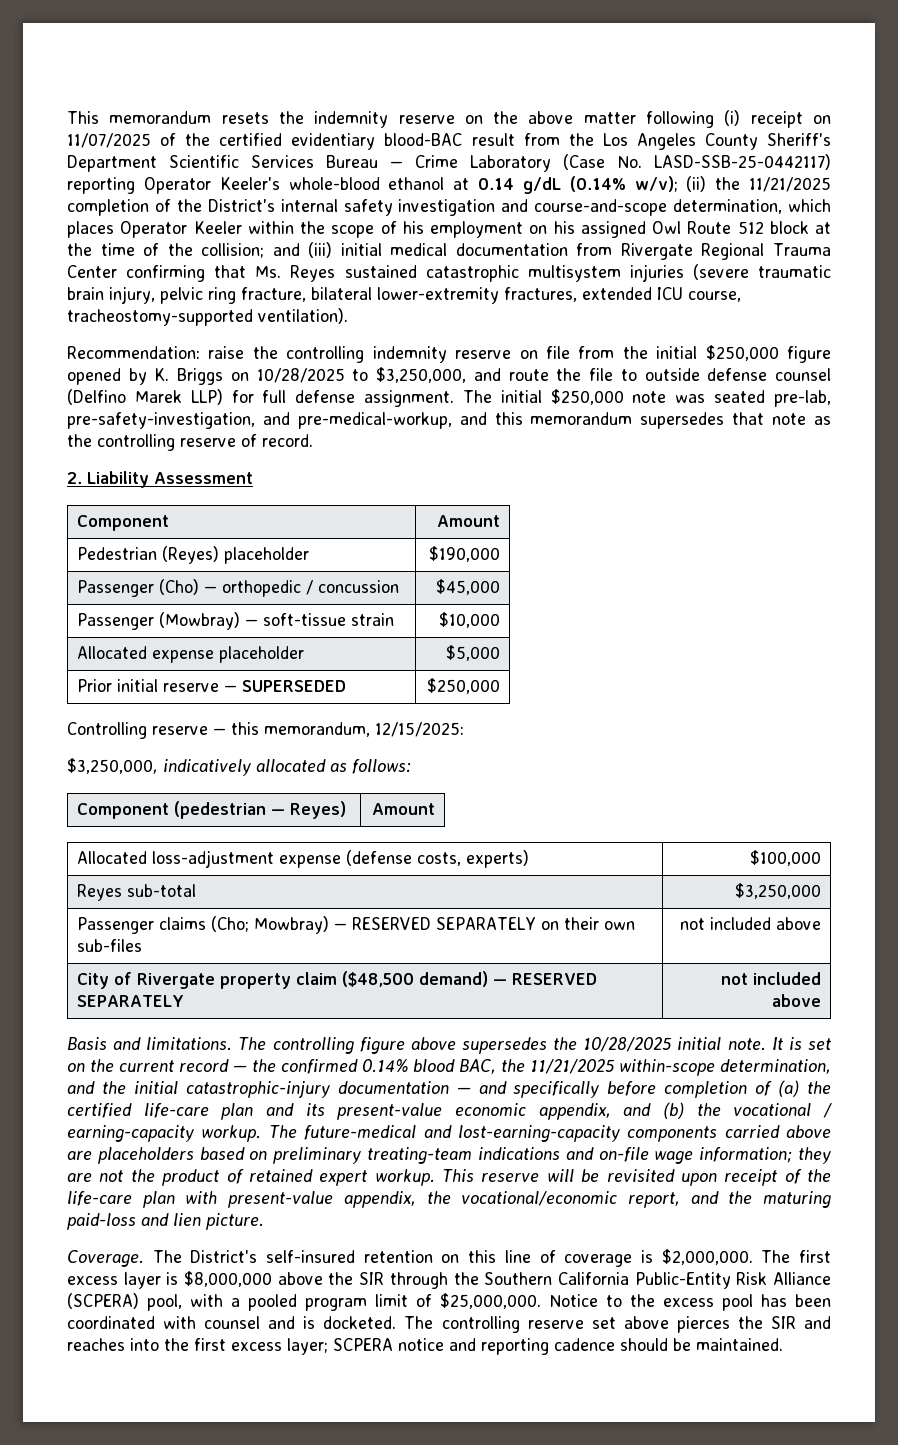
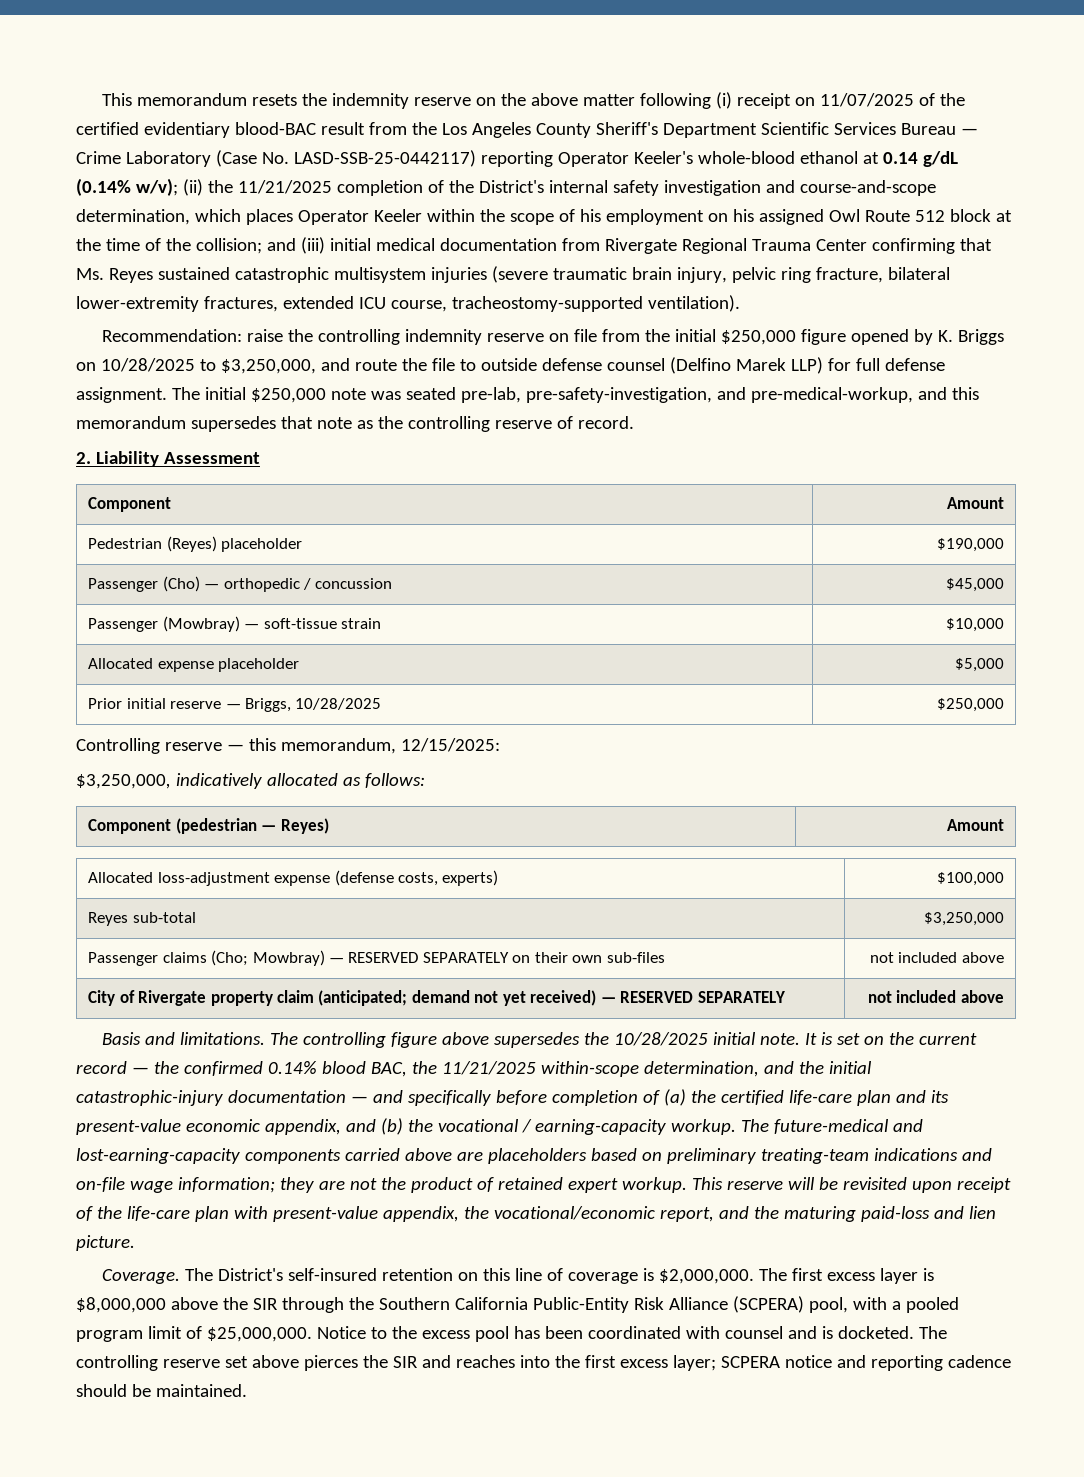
[241,680,346,692] SUPERSEDED -> [245,698,382,712] Briggs, 10/28/2025
[341,971,488,987] ($48,500 demand) -> [318,990,597,1006] (anticipated; demand not yet received)

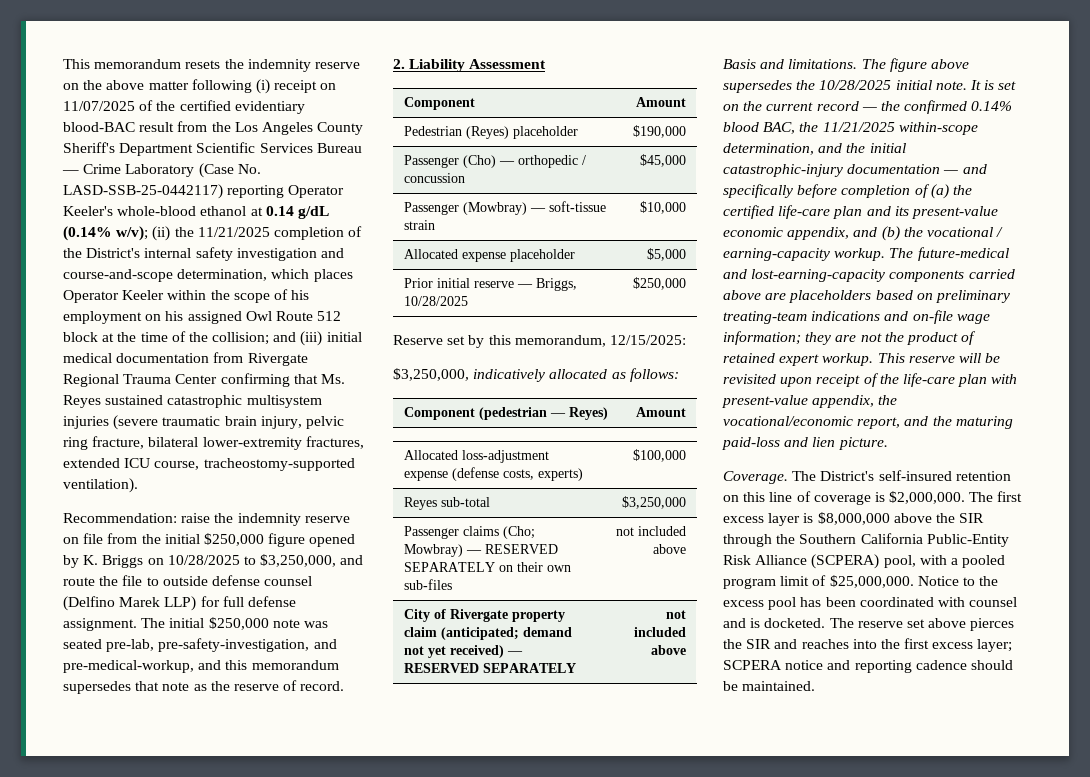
[318,329,401,345] controlling -> (234, 518) none
[407,416,490,432] controlling -> (230, 686) none
[76,738,244,754] Controlling reserve — -> [393,335,485,348] Reserve set by
[303,1032,387,1048] controlling -> (886, 64) none
[76,1355,158,1371] controlling -> (854, 623) none

